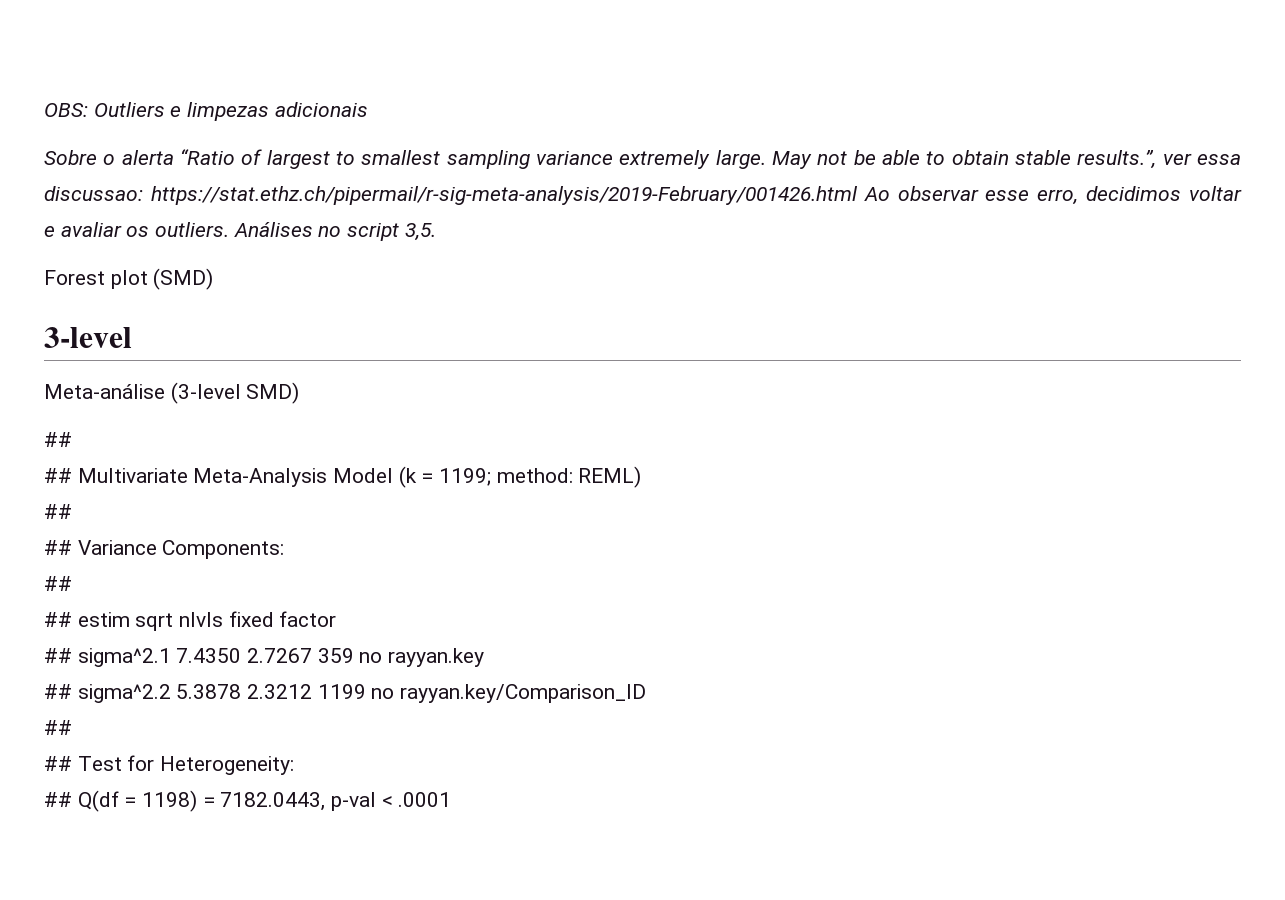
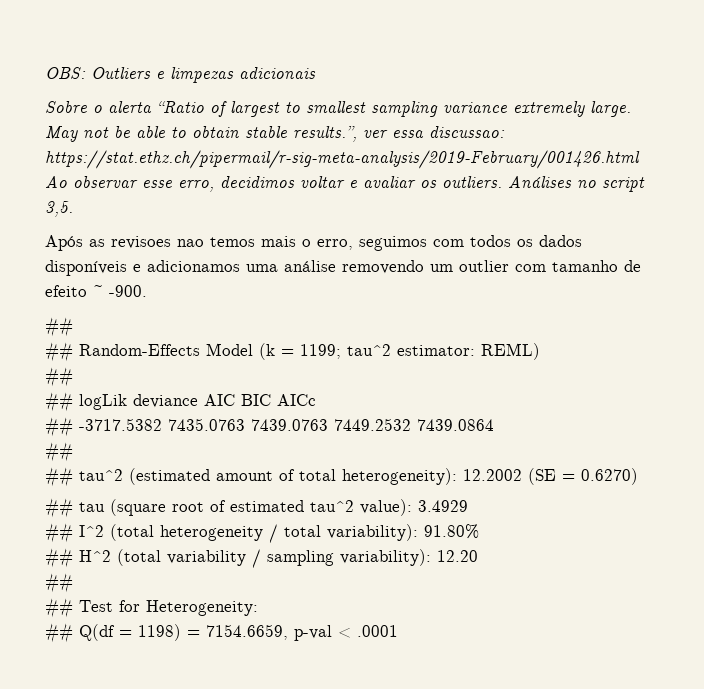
[44,268,214,290] [44,327,132,348] [44,382,300,404] [44,432,72,447] [44,468,328,487] Forest plot (SMD) // 3-level // Meta-análise (3-level SMD) // ## // ## Multivariate Meta-Analysis -> [45,235,582,251] [45,260,641,276] [45,285,147,297] [45,317,73,337] [45,342,200,362] Após as revisoes nao temos mais o erro, seguimos com todos os dados disponíveis e adicionamos uma análise removendo um outlier com tamanho de efeito ~ -900. // ## // ## Random-Effects
[496,468,573,483] method: -> [347,344,475,356] tau^2 estimator:
[77,540,285,559] [44,576,72,591] [44,611,337,631] [44,648,485,667] [44,684,647,703] Variance Components: // ## // ## estim sqrt nlvls fixed factor // ## sigma^2.1 7.4350 2.7267 359 no rayyan.key // ## sigma^2.2 5.3878 2.3212 1199 no rayyan.key/Comparison_ID -> [79,394,316,410] [45,417,494,437] [45,442,73,462] [45,467,638,487] [45,498,468,518] [45,523,479,543] [45,548,478,568] logLik deviance AIC BIC AICc // ## -3717.5382 7435.0763 7439.0763 7449.2532 7439.0864 // ## // ## tau^2 (estimated amount of total heterogeneity): 12.2002 (SE = 0.6270) // ## tau (square root of estimated tau^2 value): 3.4929 // ## I^2 (total heterogeneity / total variability): 91.80% // ## H^2 (total variability / sampling variability): 12.20
[220,792,326,811] 7182.0443, -> [206,624,288,640] 7154.6659,

